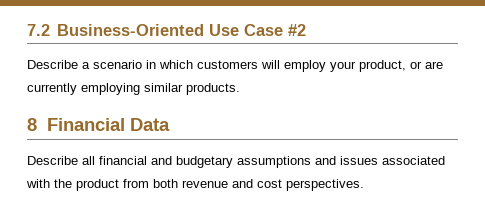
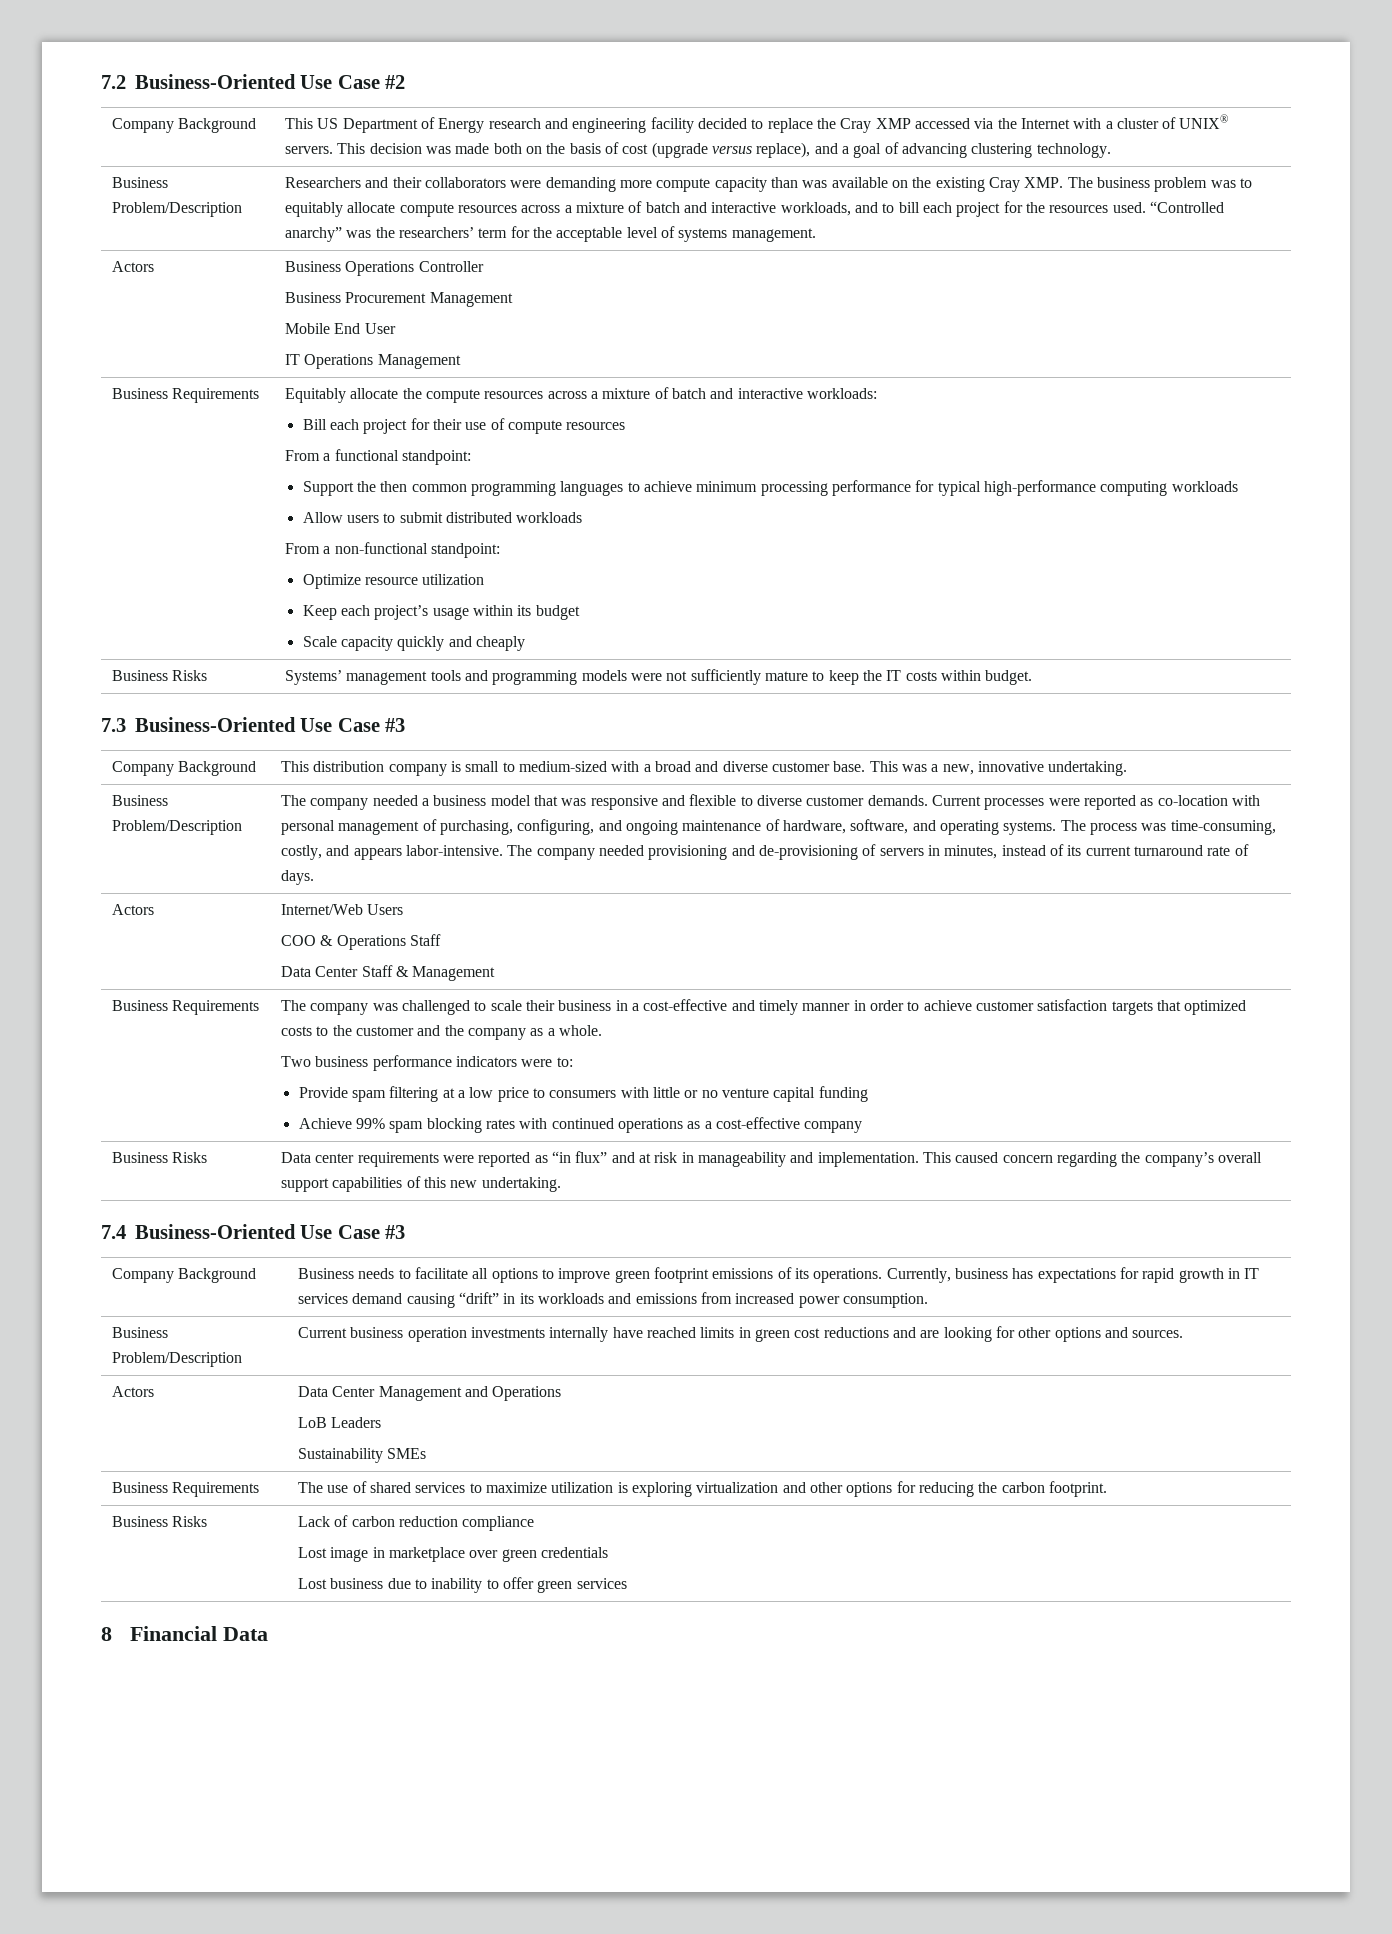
[27,60,443,72] [27,83,240,95] [27,118,170,131] [27,156,445,168] [26,179,364,191] // Describe a scenario in which customers will employ your product, or are currently employing similar products. // 8 Financial Data // Describe all financial and budgetary assumptions and issues associated with the product from both revenue and cost perspectives. -> [112,118,257,133] [285,114,1229,133] [285,142,1111,158] [112,177,169,188] [112,202,243,217] [285,177,1252,192] [285,201,1224,217] [285,226,816,242] [112,261,155,272] [285,261,484,276] [285,292,513,307] [285,323,396,334] [285,354,461,369] [112,388,260,403] [285,387,877,403] [302,418,626,434] [285,449,472,465] [302,480,1238,496] [302,512,583,523] [285,542,501,558] [302,574,485,589] [302,605,580,620] [302,636,526,651] [112,670,208,681] [285,669,1033,685] [101,717,406,732] [112,761,257,776] [281,761,1128,776] [112,795,169,806] [112,820,243,835] [281,794,1260,810] [281,819,1276,835] [281,844,1249,860] [281,870,315,885] [112,904,155,915] [281,904,404,915] [281,934,442,950] [281,965,496,981] [112,1000,260,1015] [281,999,1247,1015] [281,1025,603,1040] [281,1055,573,1071] [298,1086,868,1102] [298,1117,863,1133] [112,1152,208,1163] [281,1151,1262,1167] [281,1176,561,1192] [101,1224,406,1239] [112,1268,257,1283] [298,1267,1260,1283] [298,1292,928,1308] [112,1327,169,1338] [112,1352,243,1367] [298,1326,1184,1342] [112,1386,155,1397] [298,1386,562,1401] [298,1417,382,1428] [298,1448,427,1463] [112,1482,260,1497] [298,1481,1107,1497] [112,1516,208,1527] [298,1515,535,1531] [298,1547,609,1562] [298,1577,627,1593] [101,1626,268,1641] // Company Background | This US Department of Energy research and engineering facility decided to replace the Cray XMP accessed via the Internet with a cluster of UNIX® servers. This decision was made both on the basis of cost (upgrade versus replace), and a goal of advancing clustering technology. // Business Problem/Description | Researchers and their collaborators were demanding more compute capacity than was available on the existing Cray XMP. The business problem was to equitably allocate compute resources across a mixture of batch and interactive workloads, and to bill each project for the resources used. “Controlled anarchy” was the researchers’ term for the acceptable level of systems management. // Actors | Business Operations Controller // Business Procurement Management // Mobile End User // IT Operations Management // Business Requirements | Equitably allocate the compute resources across a mixture of batch and interactive workloads: // Bill each project for their use of compute resources // From a functional standpoint: // Support the then common programming languages to achieve minimum processing performance for typical high-performance computing workloads // Allow users to submit distributed workloads // From a non-functional standpoint: // Optimize resource utilization // Keep each project’s usage within its budget // Scale capacity quickly and cheaply // Business Risks | Systems’ management tools and programming models were not sufficiently mature to keep the IT costs within budget. // 7.3 Business-Oriented Use Case #3 // Company Background | This distribution company is small to medium-sized with a broad and diverse customer base. This was a new, innovative undertaking. // Business Problem/Description | The company needed a business model that was responsive and flexible to diverse customer demands. Current processes were reported as co-location with personal management of purchasing, configuring, and ongoing maintenance of hardware, software, and operating systems. The process was time-consuming, costly, and appears labor-intensive. The company needed provisioning and de-provisioning of servers in minutes, instead of its current turnaround rate of days. // Actors | Internet/Web Users // COO & Operations Staff // Data Center Staff & Management // Business Requirements | The company was challenged to scale their business in a cost-effective and timely manner in order to achieve customer satisfaction targets that optimized costs to the customer and the company as a whole. // Two business performance indicators were to: // Provide spam filtering at a low price to consumers with little or no venture capital funding // Achieve 99% spam blocking rates with continued operations as a cost-effective company // Business Risks | Data center requirements were reported as “in flux” and at risk in manageability and implementation. This caused concern regarding the company’s overall support capabilities of this new undertaking. // 7.4 Business-Oriented Use Case #3 // Company Background | Business needs to facilitate all options to improve green footprint emissions of its operations. Currently, business has expectations for rapid growth in IT services demand causing “drift” in its workloads and emissions from increased power consumption. // Business Problem/Description | Current business operation investments internally have reached limits in green cost reductions and are looking for other options and sources. // Actors | Data Center Management and Operations // LoB Leaders // Sustainability SMEs // Business Requirements | The use of shared services to maximize utilization is exploring virtualization and other options for reducing the carbon footprint. // Business Risks | Lack of carbon reduction compliance // Lost image in marketplace over green credentials // Lost business due to inability to offer green services // 8 Financial Data

